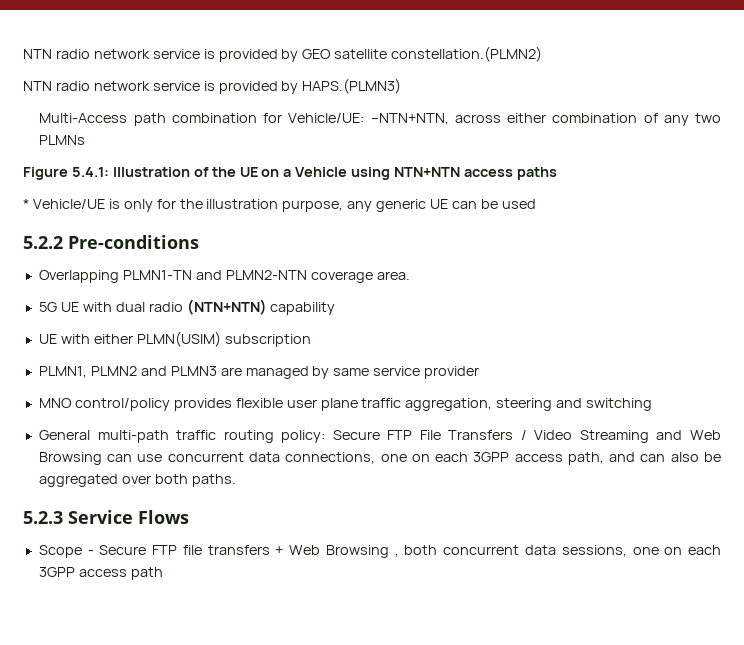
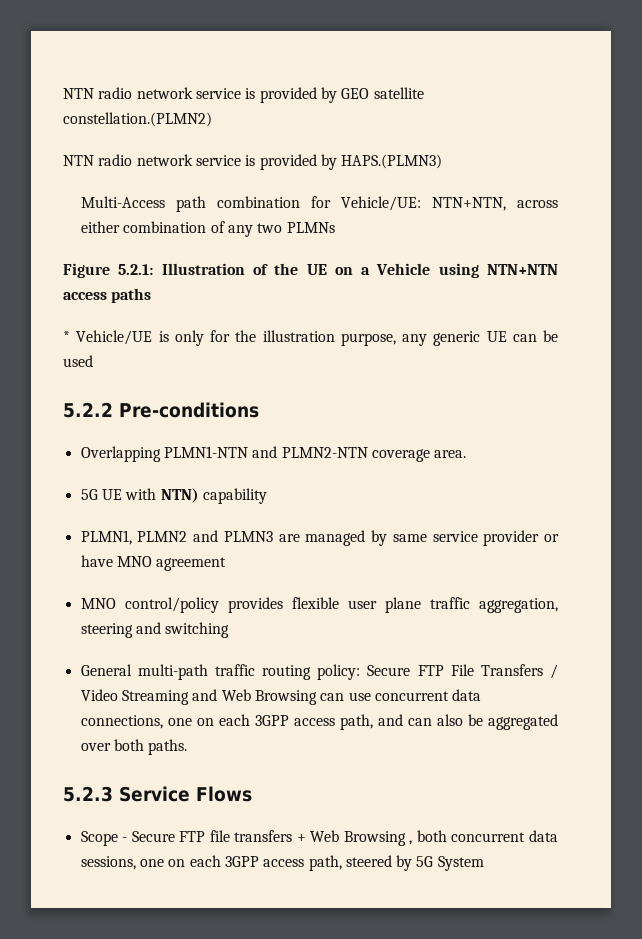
[370,113,449,125] –NTN+NTN, -> [432,197,507,211] NTN+NTN,
[71,167,109,177] 5.4.1: -> [118,264,154,275] 5.2.1:
[122,270,192,280] PLMN1-TN -> [163,446,248,458] PLMN1-NTN
[115,299,336,315] [38,331,311,347] dual radio (NTN+NTN) capability // UE with either PLMN(USIM) subscription -> [160,488,267,504] NTN) capability
(480, 372) none -> [544,534,559,542] [80,555,227,571] or have MNO agreement
[130,567,163,580] path -> [308,855,484,871] path, steered by 5G System

